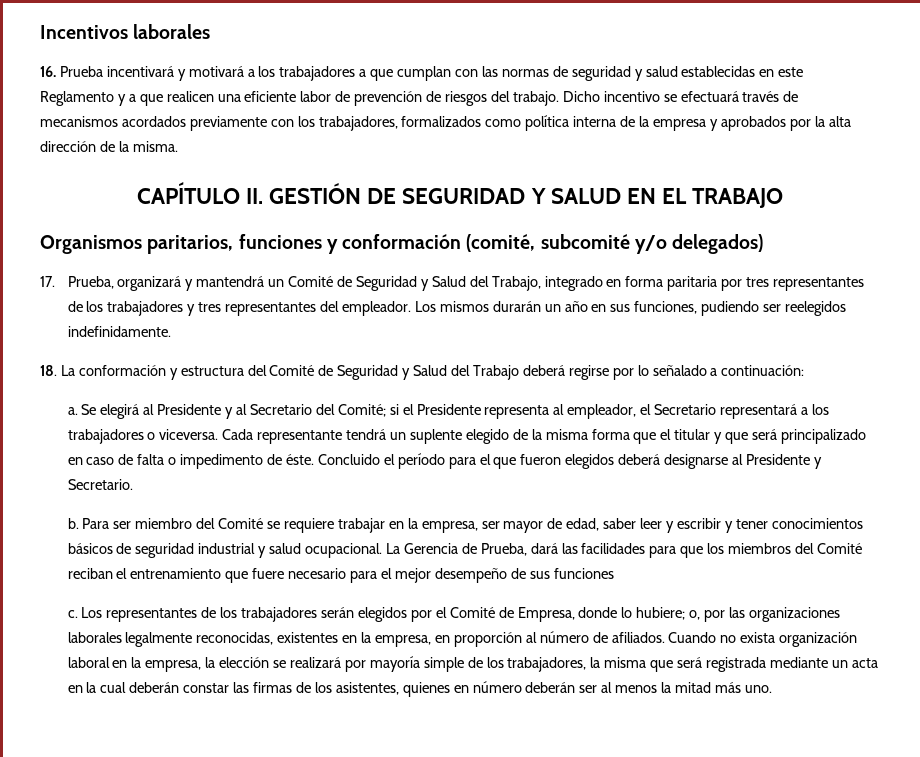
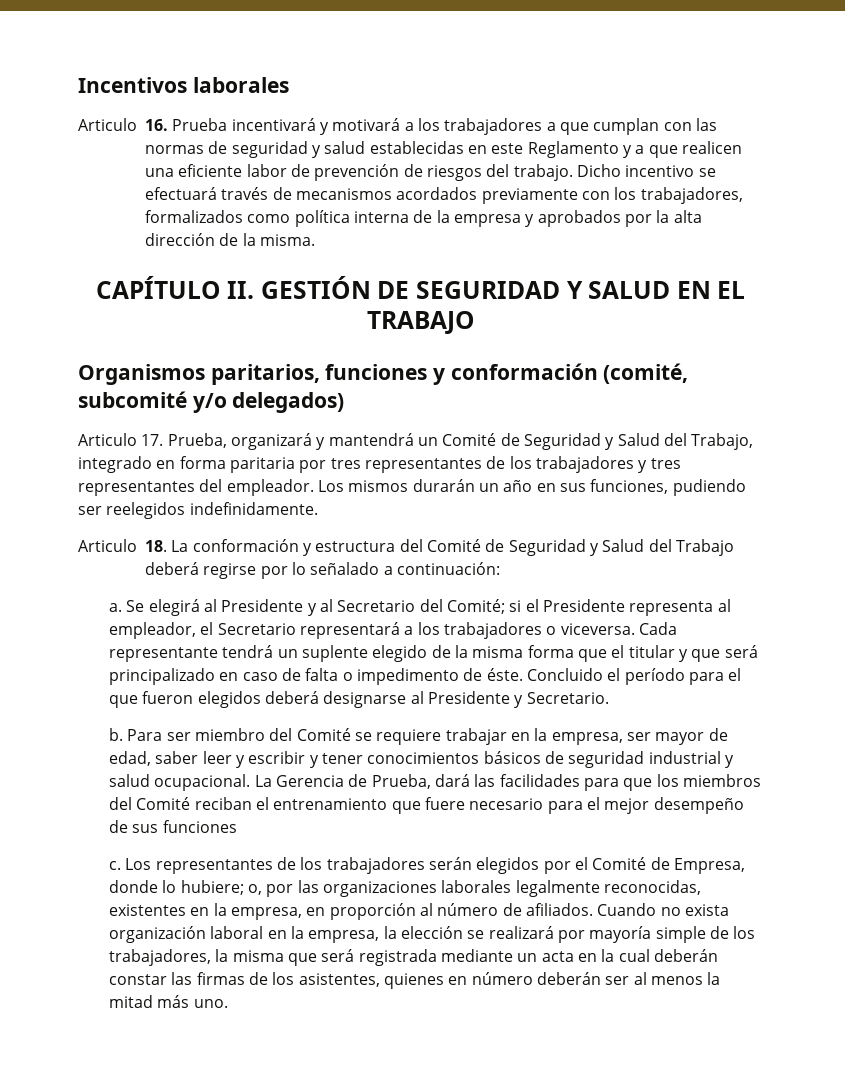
(211, 31) none -> [78,118,137,131] Articulo
(764, 244) none -> [78,433,137,446] Articulo
(171, 331) none -> [78,539,137,552] Articulo

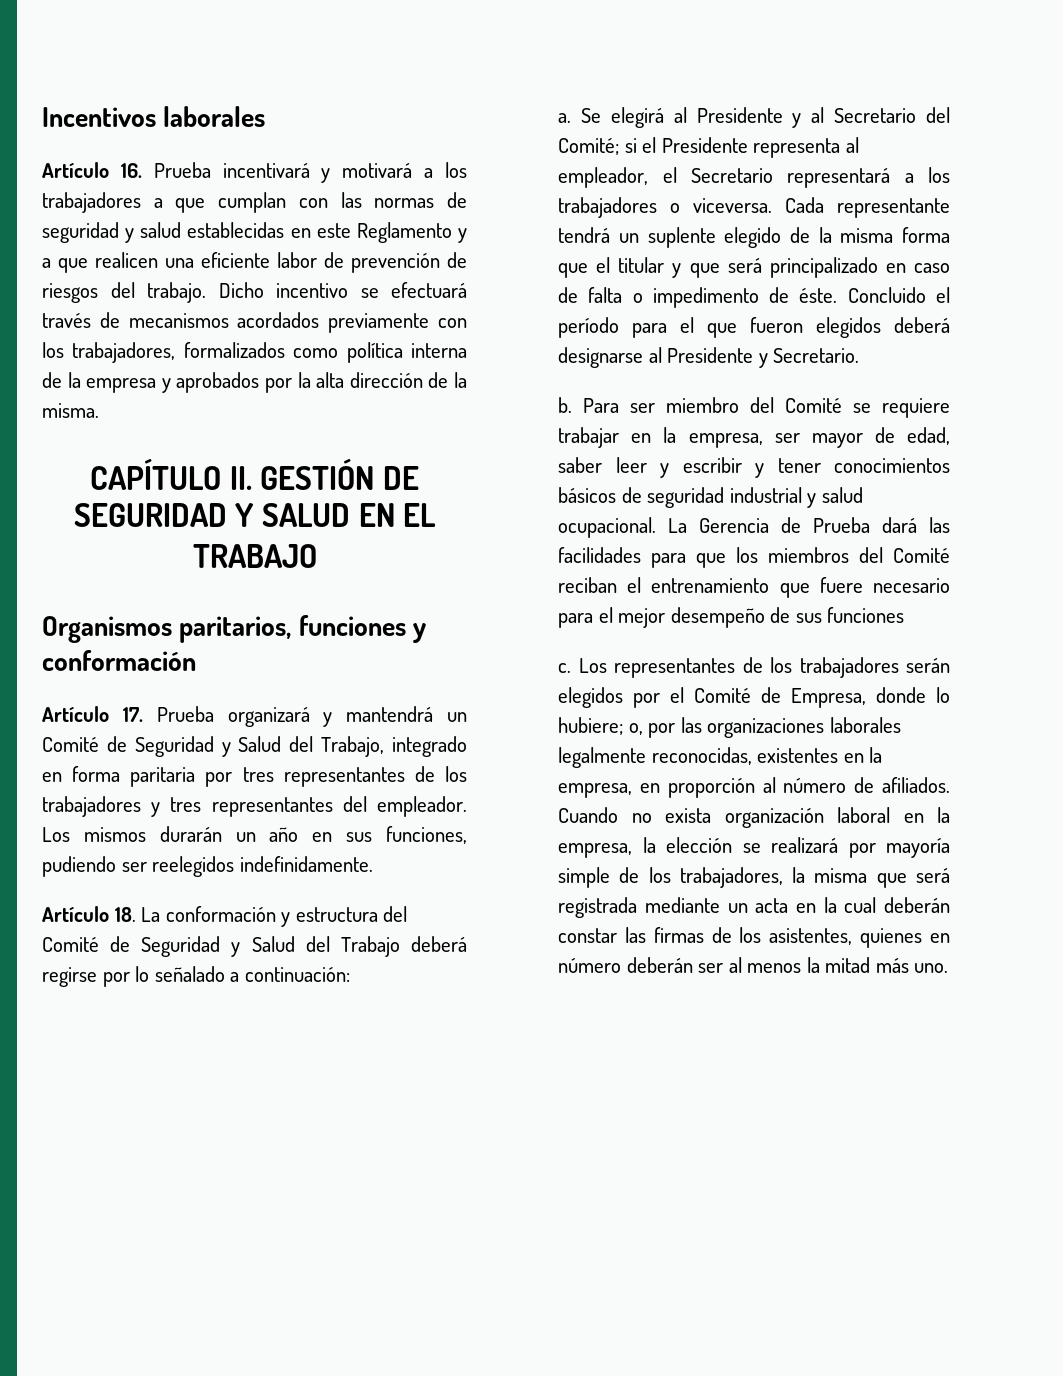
[78,118,137,131] Articulo -> [42,162,109,178] Artículo
[603,363,689,384] [78,391,345,413] [78,433,227,448] (comité, subcomité y/o delegados) // Articulo 17. Prueba, -> [42,706,214,722] // Artículo 17. Prueba
[78,539,137,552] Articulo -> [42,906,109,922] Artículo
[371,774,431,789] Prueba, -> [813,517,871,533] Prueba

